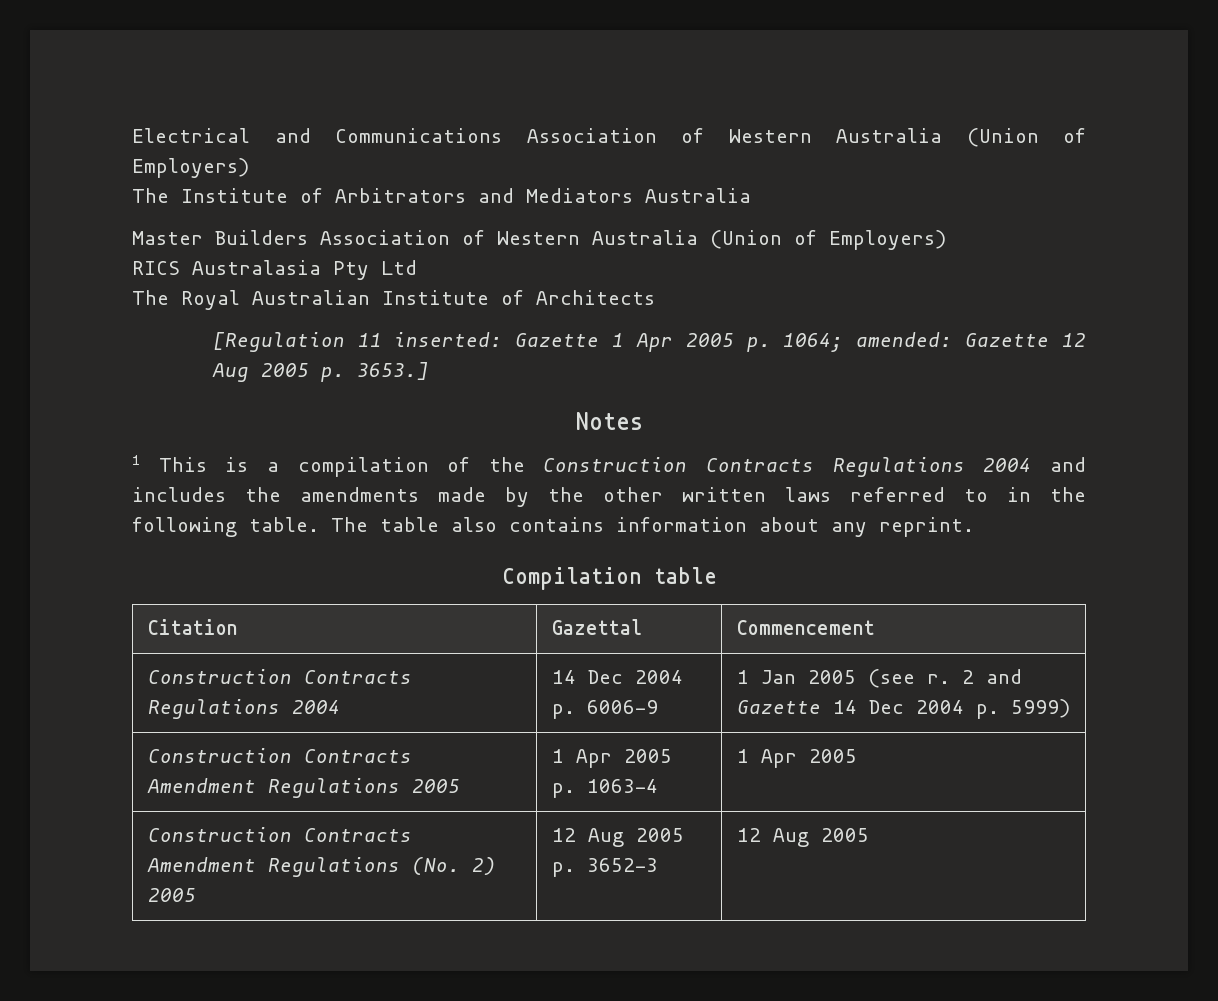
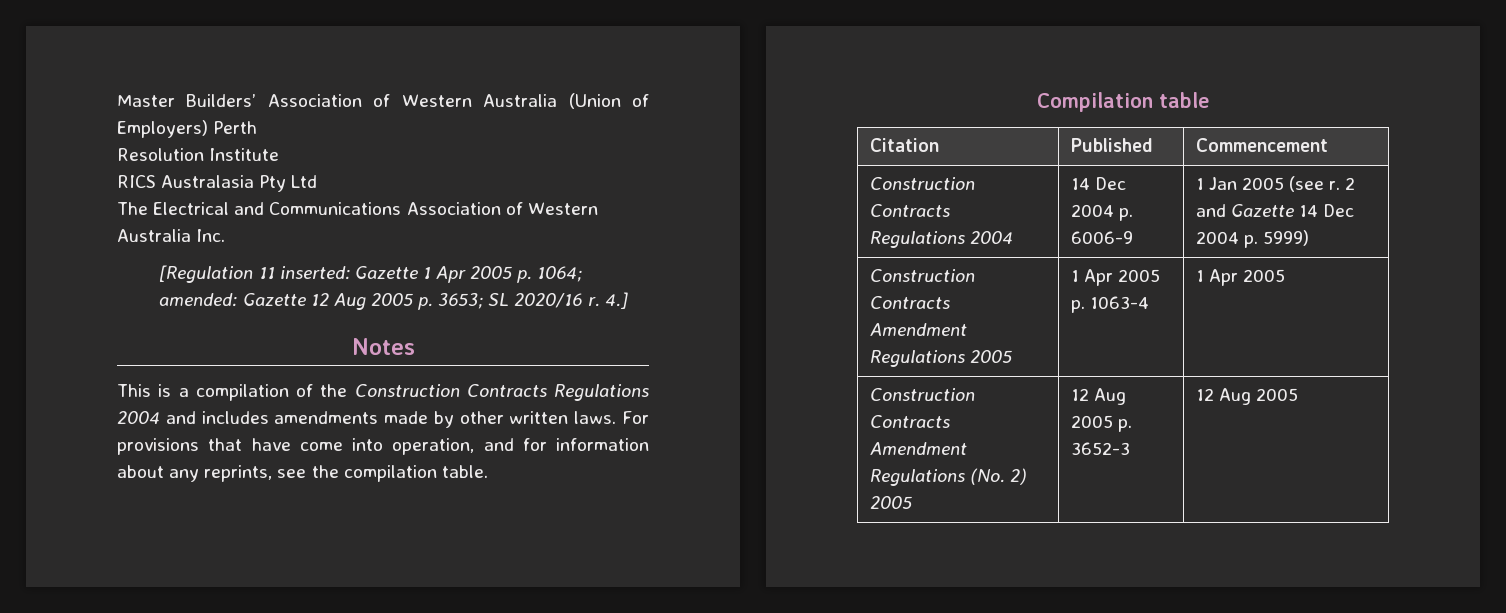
(132, 135) none -> [117,93,649,109] [117,120,258,138] [117,148,280,161] [117,175,318,192] [117,202,148,215] Master Builders’ Association of Western Australia (Union of Employers) Perth // Resolution Institute // RICS Australasia Pty Ltd // The
[966,128,1086,147] [132,158,249,178] [132,188,751,203] [132,230,946,250] [132,260,417,280] [132,290,655,310] (Union of Employers) // The Institute of Arbitrators and Mediators Australia // Master Builders Association of Western Australia (Union of Employers) // RICS Australasia Pty Ltd // The Royal Australian Institute of Architects -> [196,229,226,242] Inc.
[356,362,429,380] 3653.] -> [438,292,628,309] 3653; SL 2020/16 r. 4.]
[132,455,140,465] 1 -> (415, 346) none
[245,487,281,502] the -> (269, 417) none
[548,487,584,502] the -> (454, 419) none
[785,487,1086,502] [132,517,974,537] laws referred to in the following table. The table also contains information about any reprint. -> [574,411,649,424] [117,438,649,455] [117,465,488,482] laws. For provisions that have come into operation, and for information about any reprints, see the compilation table.
[551,619,642,635] Gazettal -> [1070,138,1153,152] Published

